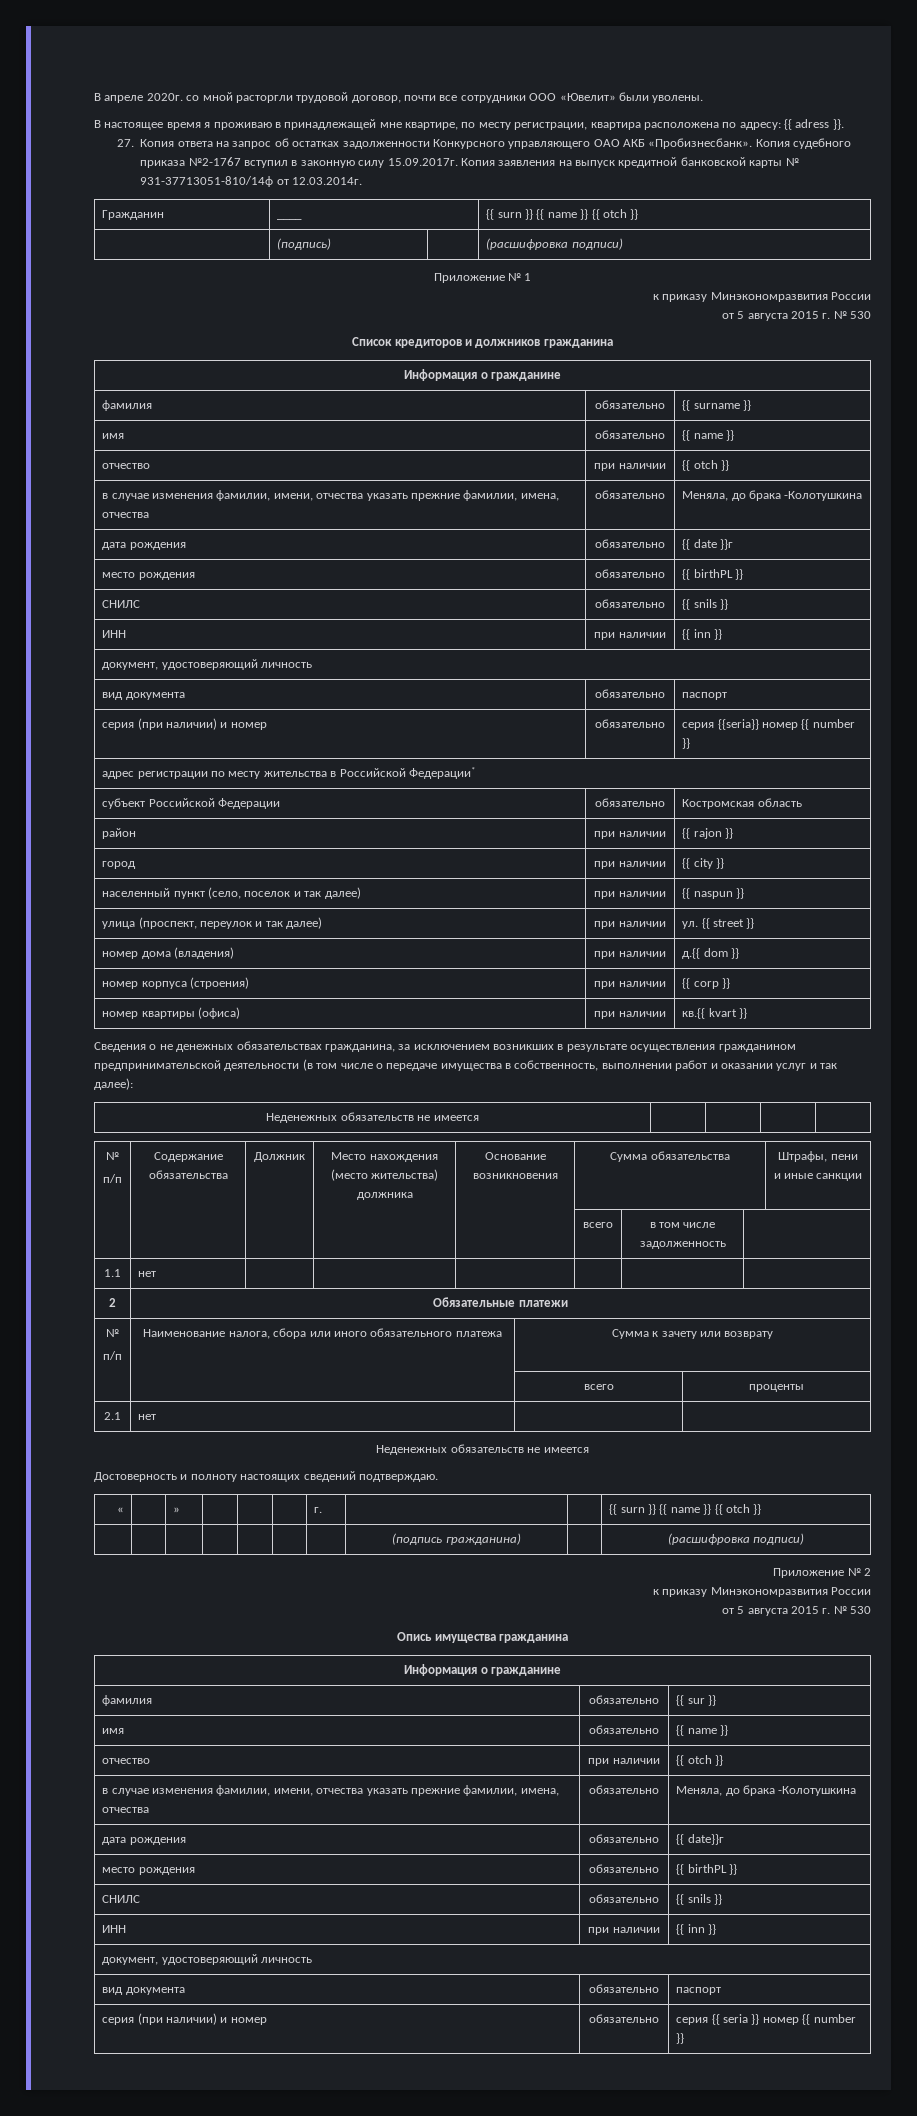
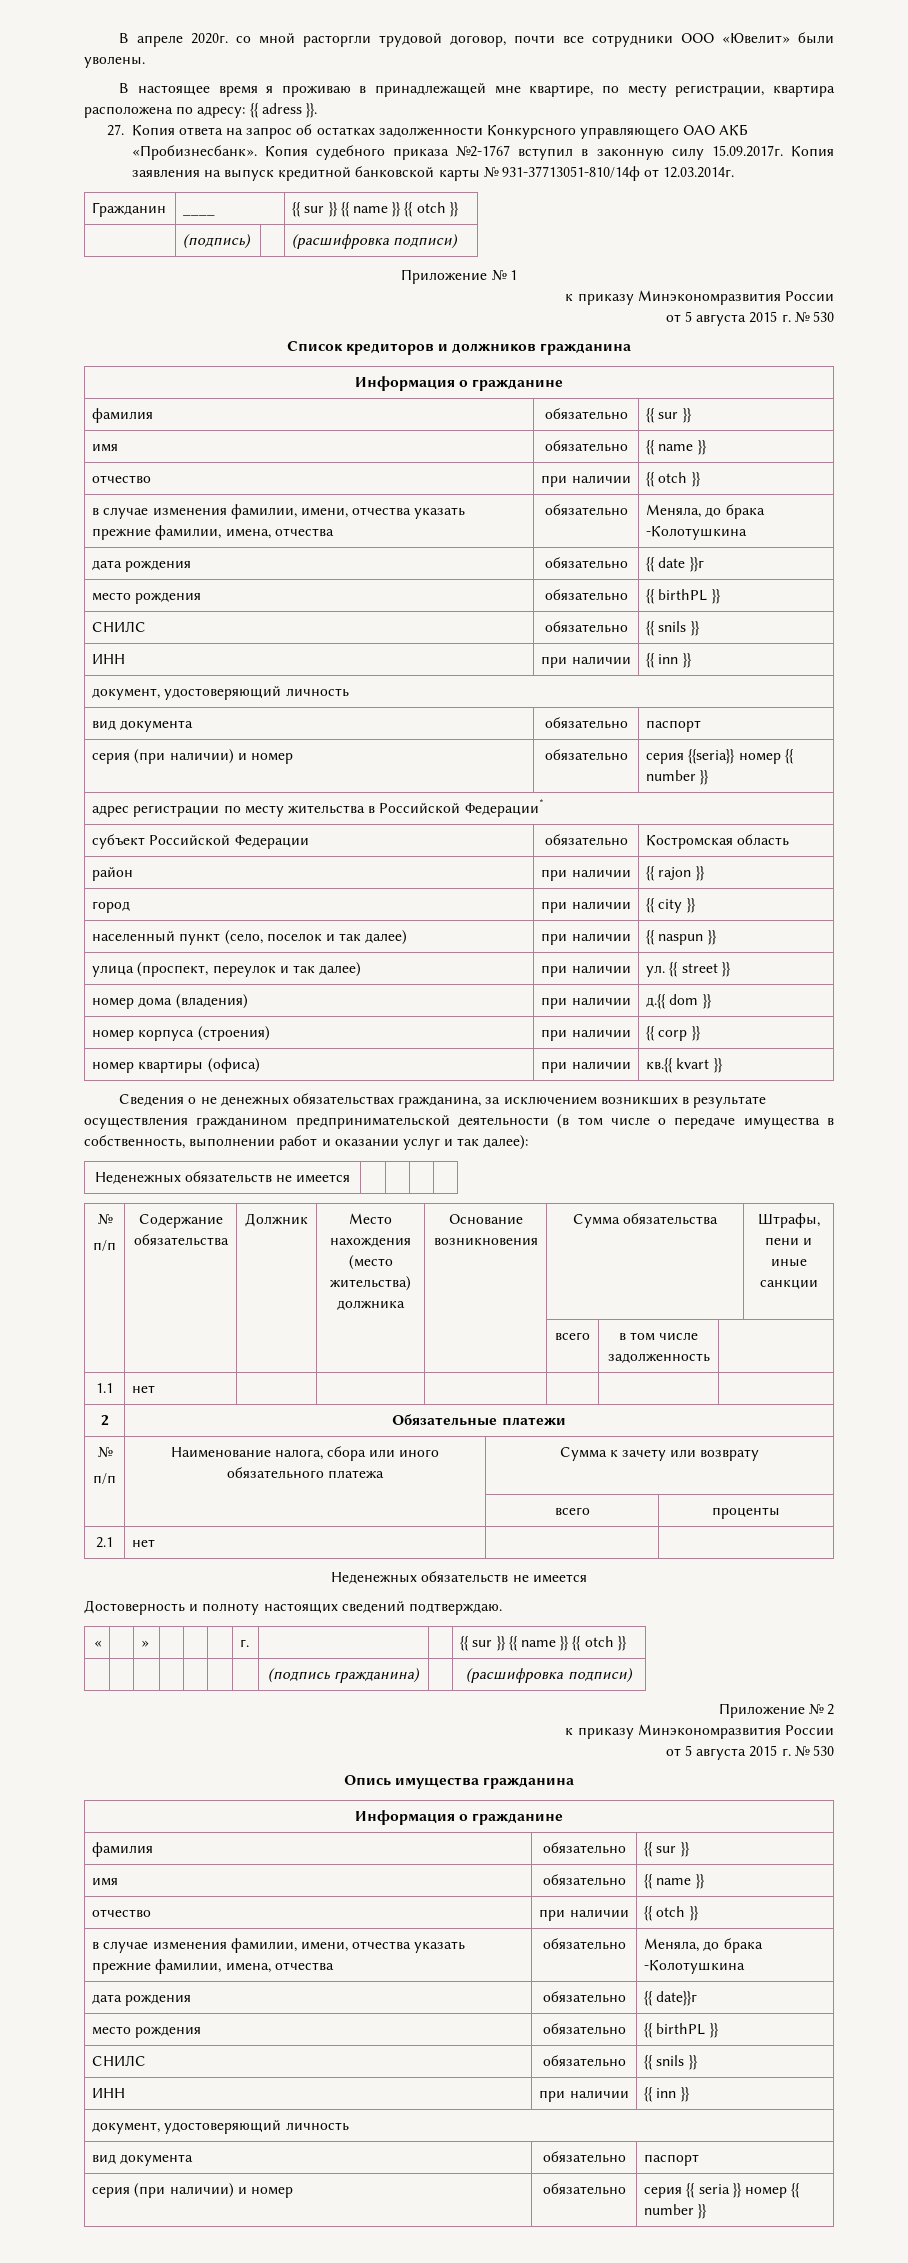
[497,212,522,218] surn -> [304,206,325,213] sur
[693,403,740,409] surname -> [658,412,679,419] sur
[620,1507,645,1513] surn -> [472,1640,493,1647] sur

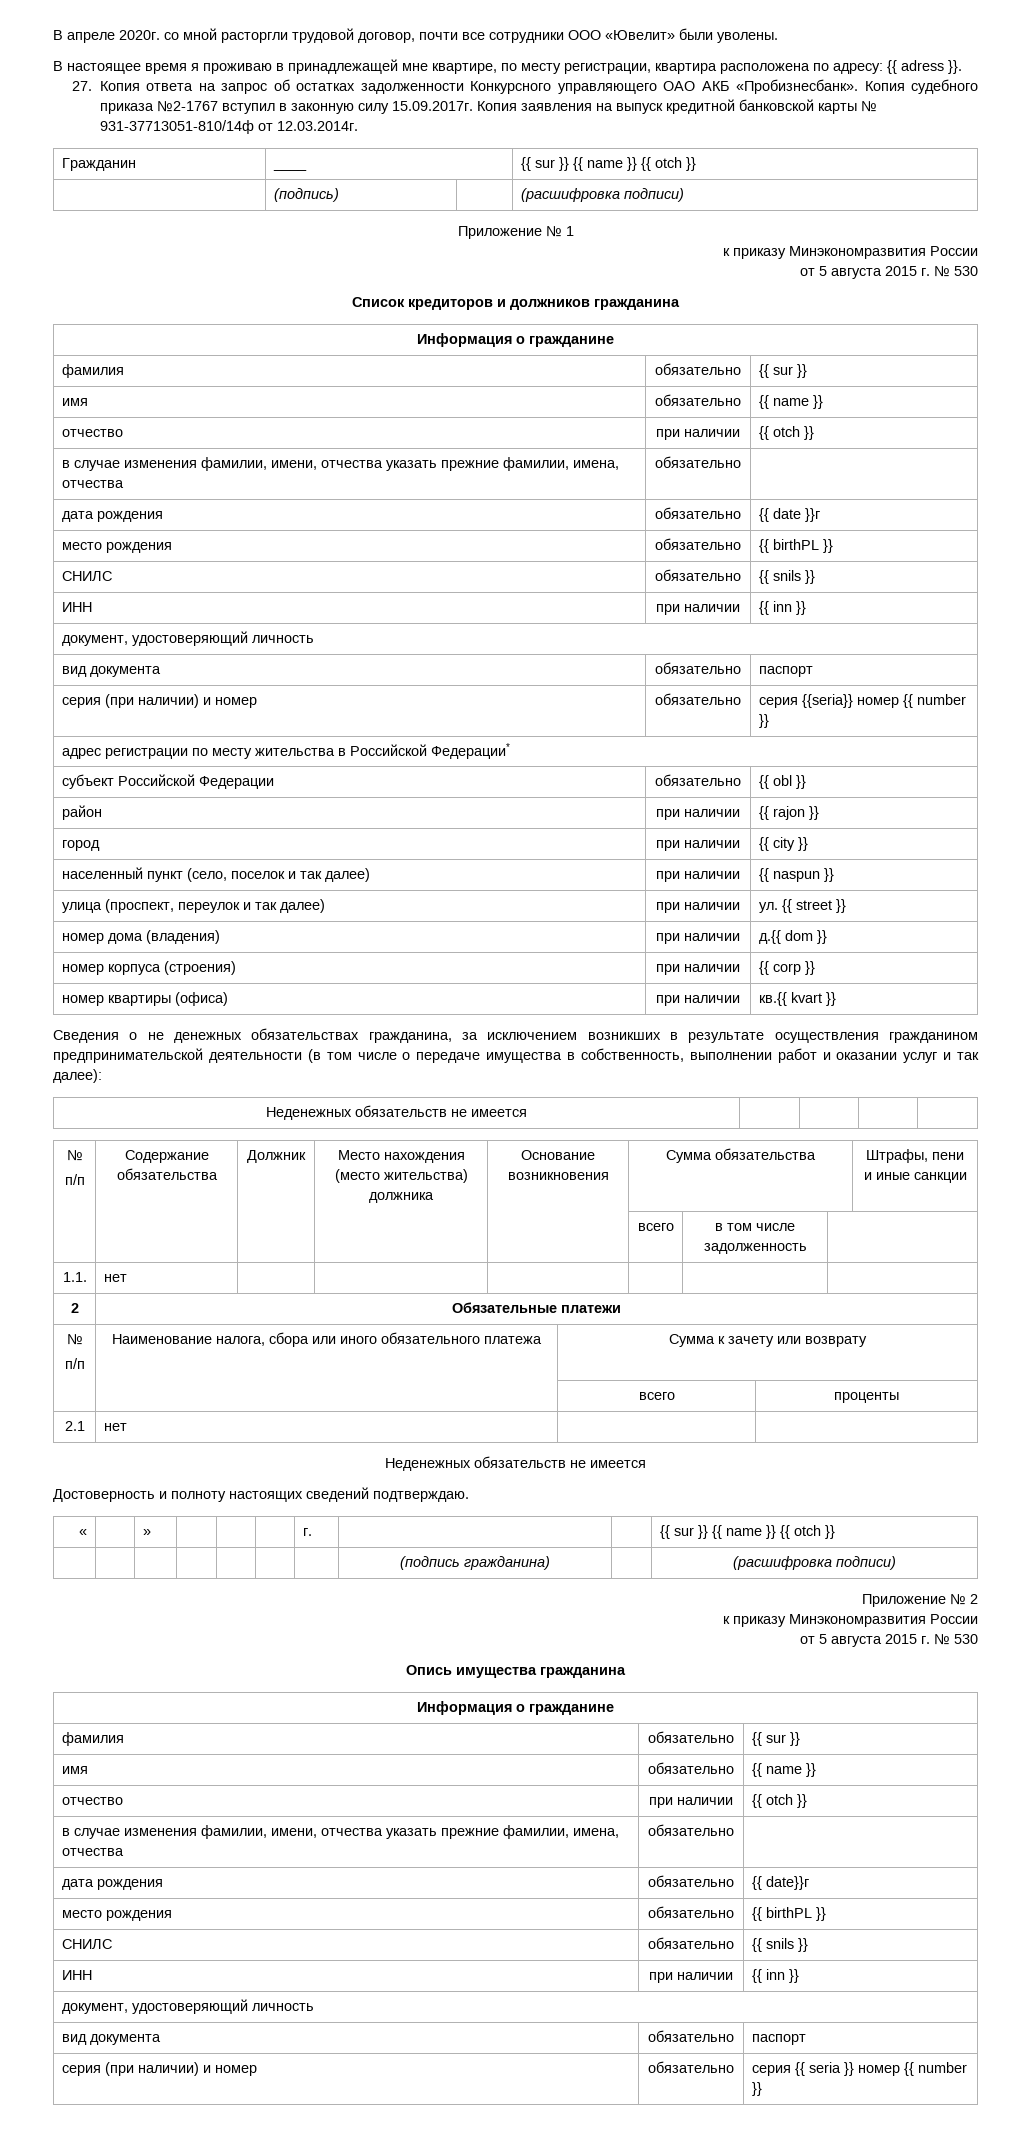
[646,504,765,519] [646,526,748,540] Меняла, до брака -Колотушкина -> (741, 462) none
[646,834,790,849] Костромская область -> [758,775,806,789] {{ obl }}
[96,1383,113,1393] 1.1 -> [62,1272,87,1282] 1.1.
[644,1938,763,1953] [644,1960,746,1974] Меняла, до брака -Колотушкина -> (734, 1830) none

